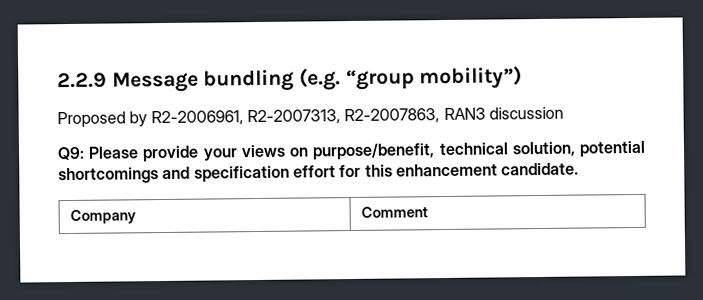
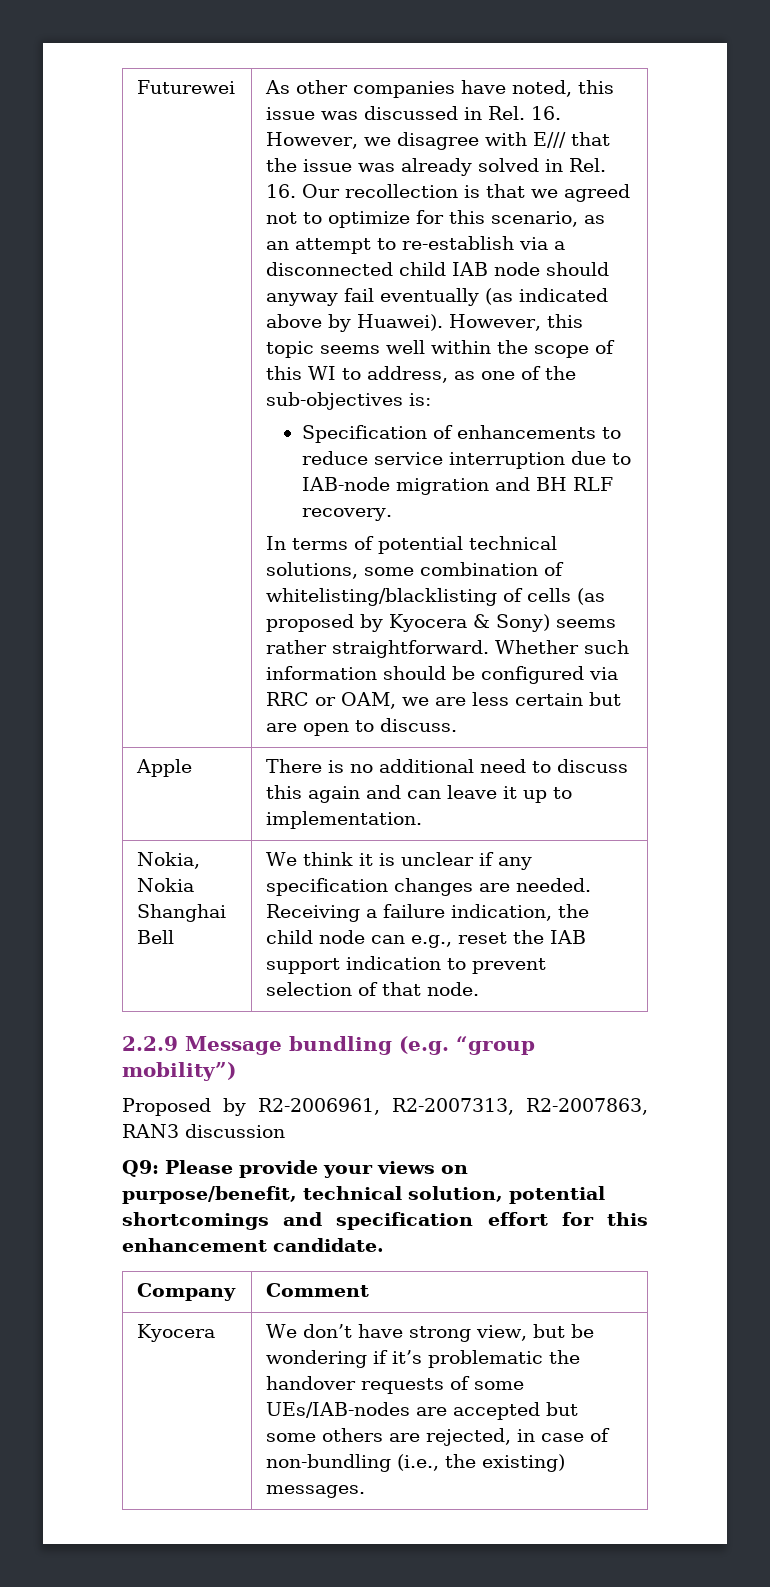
(57, 80) none -> [137,80,236,94] [265,80,615,98] [266,106,562,120] [266,132,611,150] [266,158,607,176] [266,184,631,202] [266,210,606,228] [266,236,566,254] [266,262,610,276] [266,288,609,306] [266,314,584,332] [266,340,616,358] [266,366,577,383] [266,392,432,410] [301,425,621,443] [301,451,631,469] [301,477,613,495] [301,508,392,521] [266,536,558,554] [266,562,565,579] [266,588,606,606] [266,614,617,632] [266,640,630,658] [266,666,619,684] [266,692,622,709] [266,718,458,736] [136,759,193,777] [266,759,629,773] [266,785,573,803] [266,811,423,829] [137,852,201,869] [137,878,195,892] [137,904,227,922] [137,930,175,944] [266,852,533,870] [266,878,592,896] [266,904,590,922] [266,930,587,948] [266,956,547,974] [266,982,480,996] Futurewei | As other companies have noted, this issue was discussed in Rel. 16. However, we disagree with E/// that the issue was already solved in Rel. 16. Our recollection is that we agreed not to optimize for this scenario, as an attempt to re-establish via a disconnected child IAB node should anyway fail eventually (as indicated above by Huawei). However, this topic seems well within the scope of this WI to address, as one of the sub-objectives is: // Specification of enhancements to reduce service interruption due to IAB-node migration and BH RLF recovery. // In terms of potential technical solutions, some combination of whitelisting/blacklisting of cells (as proposed by Kyocera & Sony) seems rather straightforward. Whether such information should be configured via RRC or OAM, we are less certain but are open to discuss. // Apple | There is no additional need to discuss this again and can leave it up to implementation. // Nokia, Nokia Shanghai Bell | We think it is unclear if any specification changes are needed. Receiving a failure indication, the child node can e.g., reset the IAB support indication to prevent selection of that node. //
(429, 212) none -> [137,1324,216,1342] [266,1324,594,1342] [266,1350,581,1368] [266,1376,525,1394] [266,1402,579,1420] [266,1428,611,1446] [266,1454,566,1472] [266,1485,366,1498] // Kyocera | We don’t have strong view, but be wondering if it’s problematic the handover requests of some UEs/IAB-nodes are accepted but some others are rejected, in case of non-bundling (i.e., the existing) messages.

